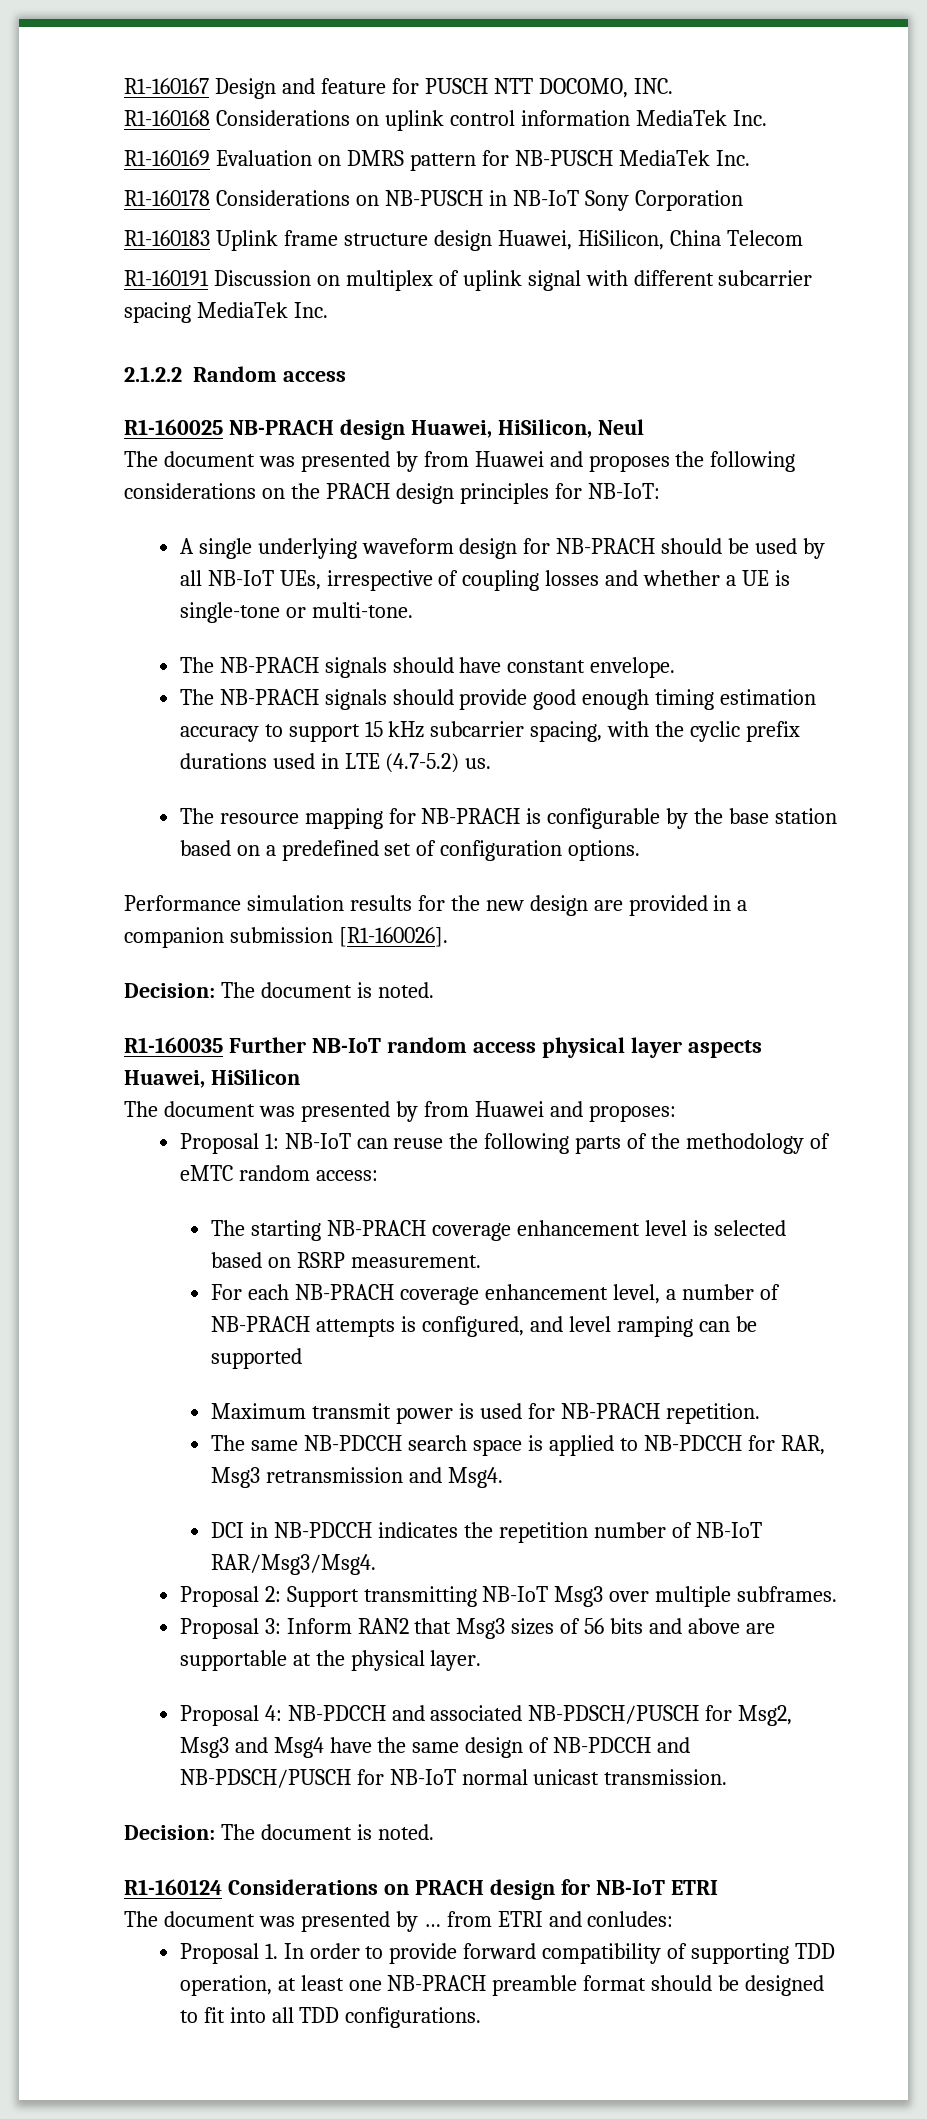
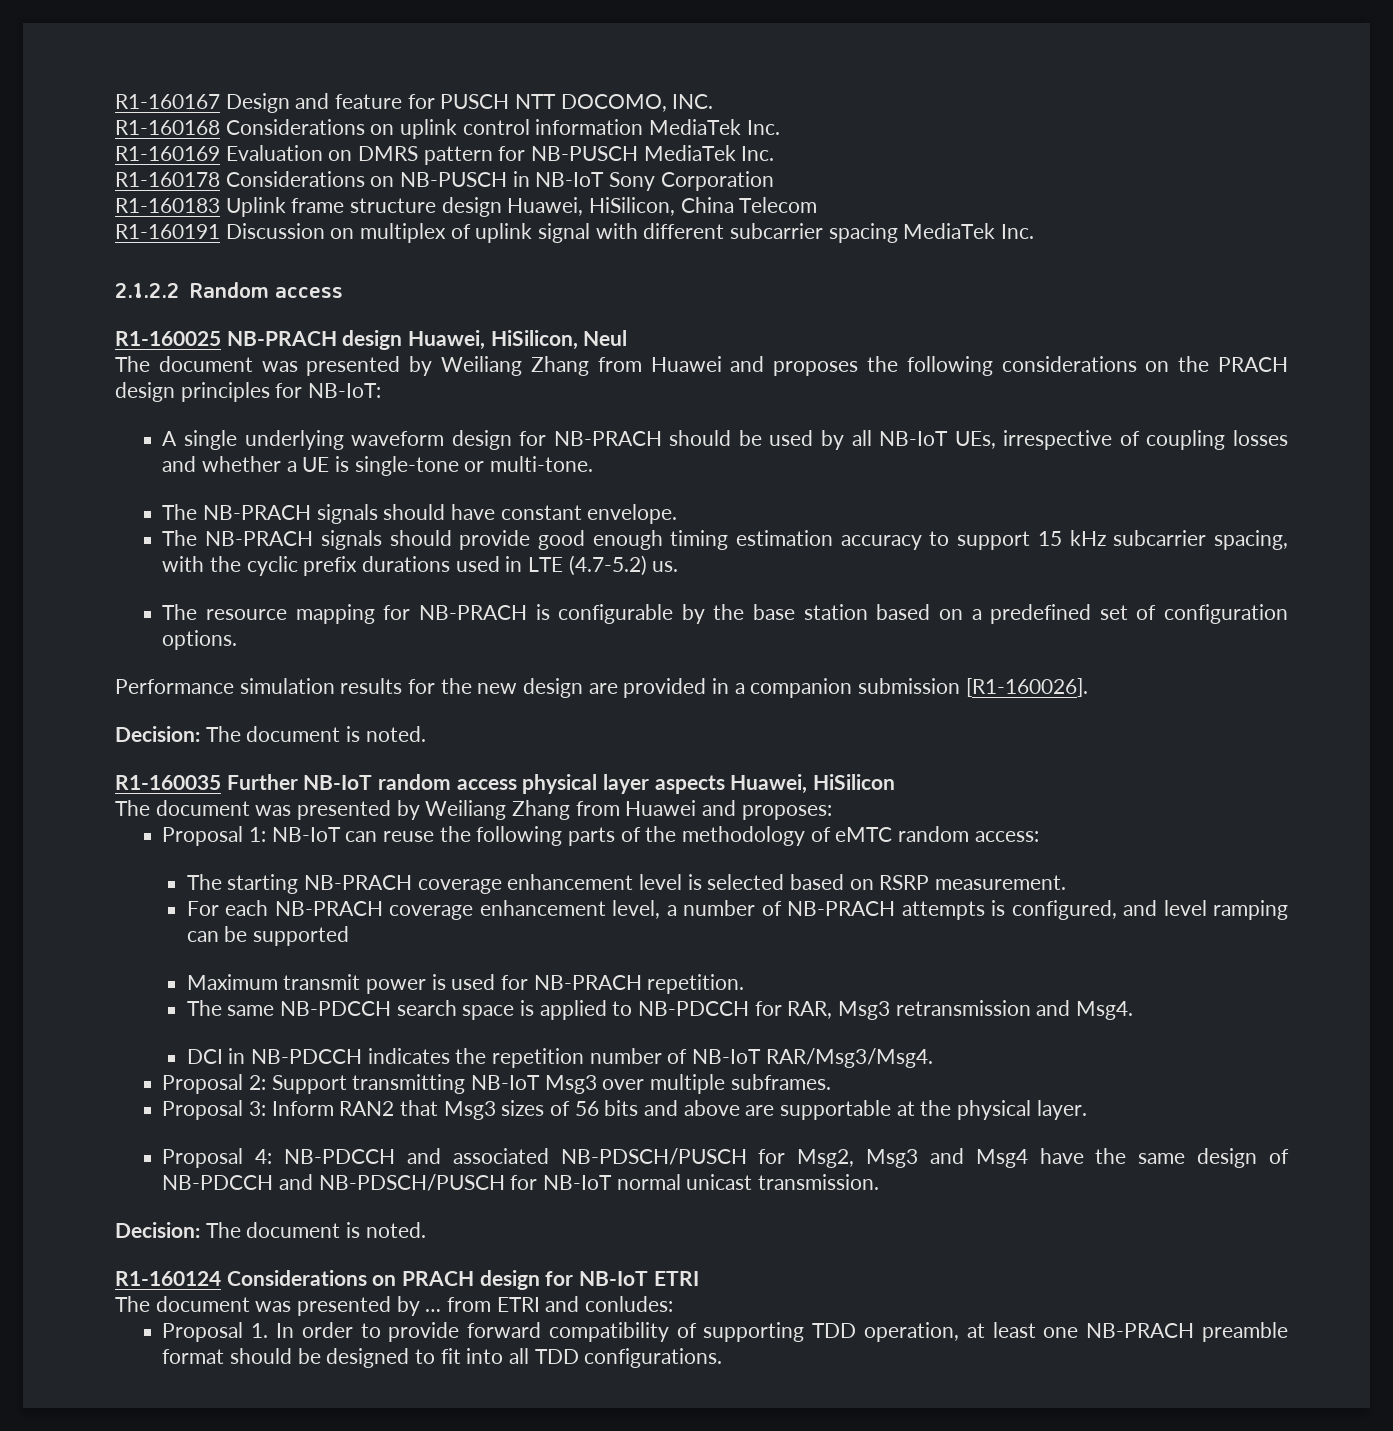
(418, 461) none -> [441,356,589,376] Weiliang Zhang
(418, 1111) none -> [425,800,571,820] Weiliang Zhang

